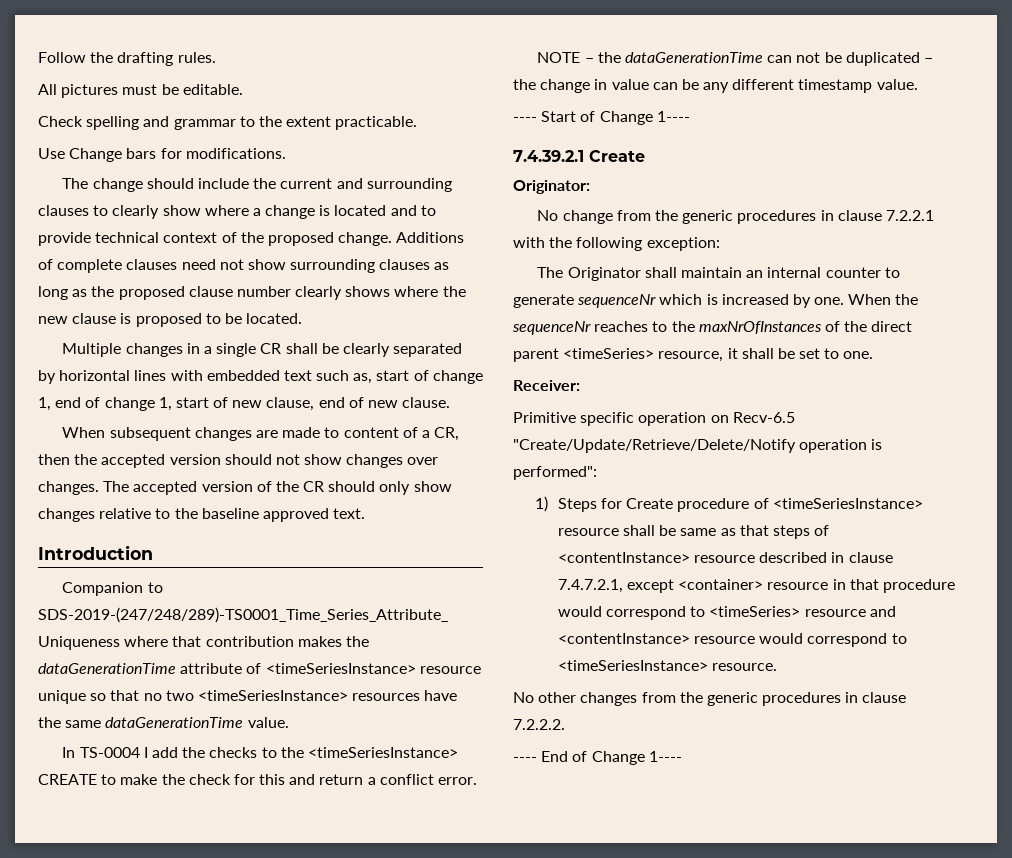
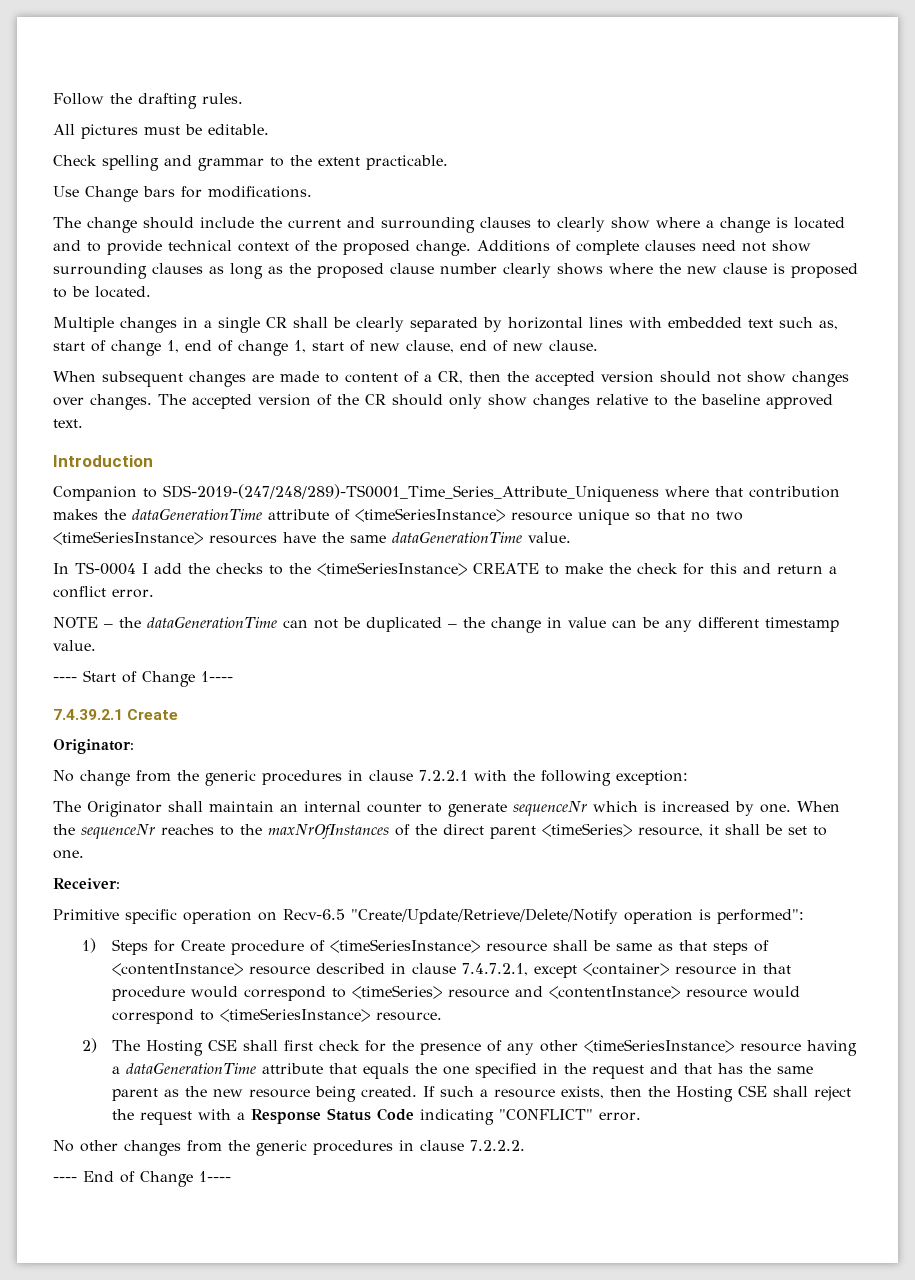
(777, 667) none -> [82,1038,857,1056] [111,1062,813,1079] [111,1085,851,1102] [111,1108,641,1125] // 2) The Hosting CSE shall first check for the presence of any other <timeSeriesInstance> resource having a dataGenerationTime attribute that equals the one specified in the request and that has the same parent as the new resource being created. If such a resource exists, then the Hosting CSE shall reject the request with a Response Status Code indicating "CONFLICT" error.

